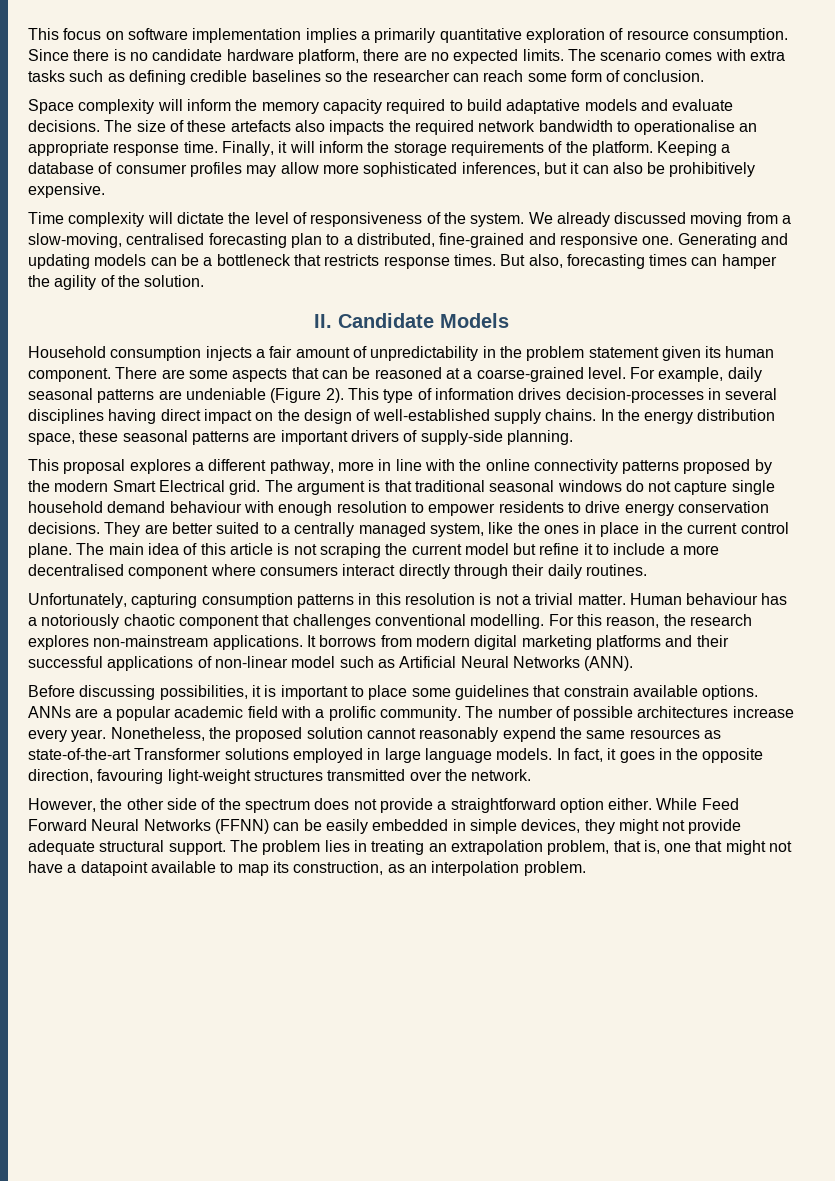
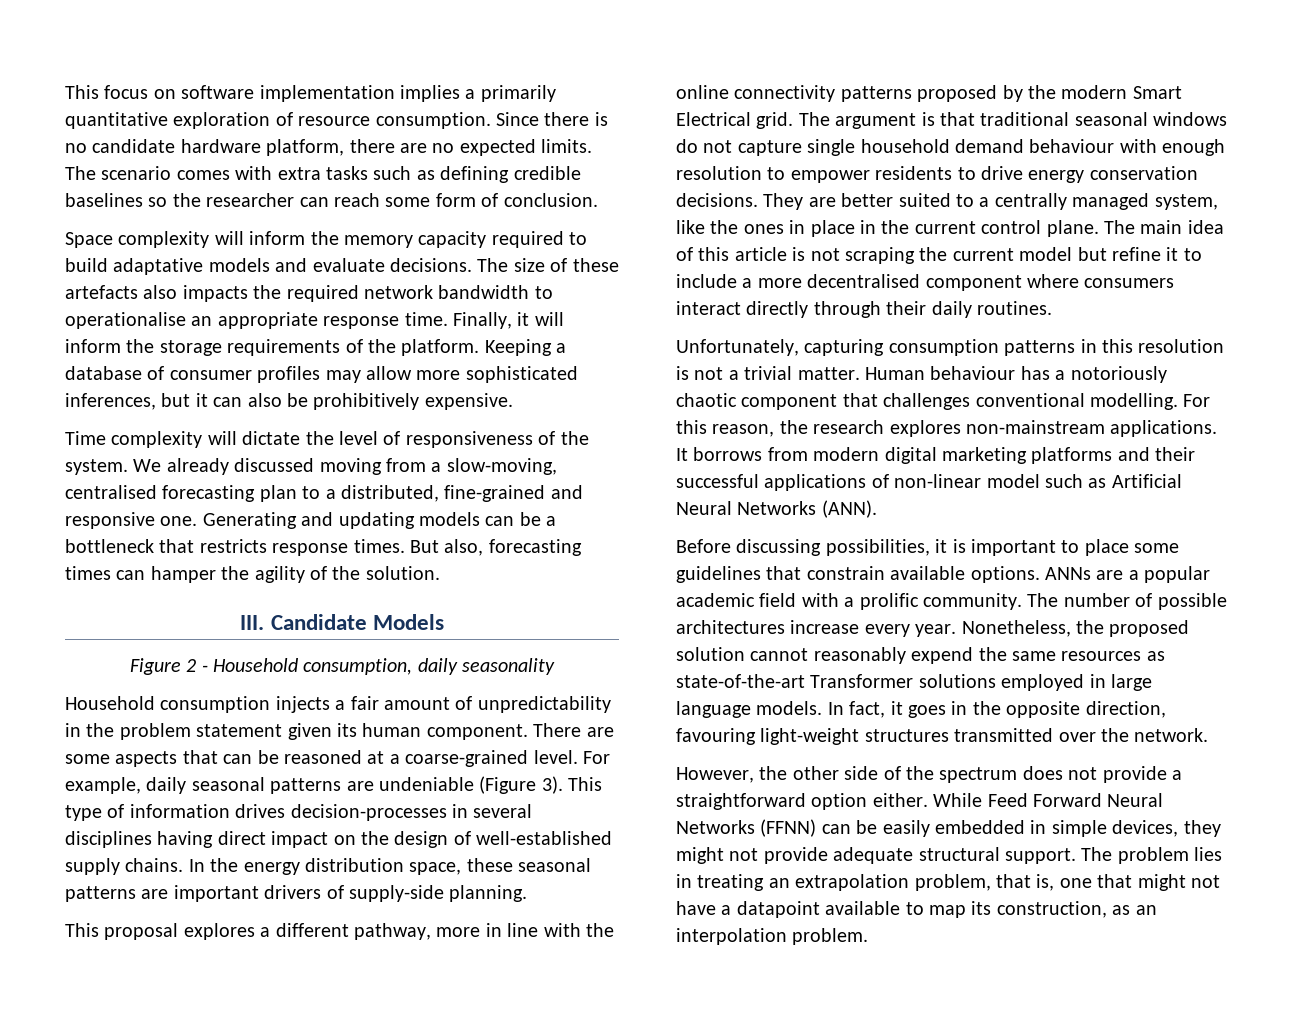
[313,314,332,328] II. -> [240,615,265,630] III.
(509, 320) none -> [129,658,556,675] // Figure 2 - Household consumption, daily seasonality
[325,388,344,403] 2). -> [541,776,563,794] 3).

